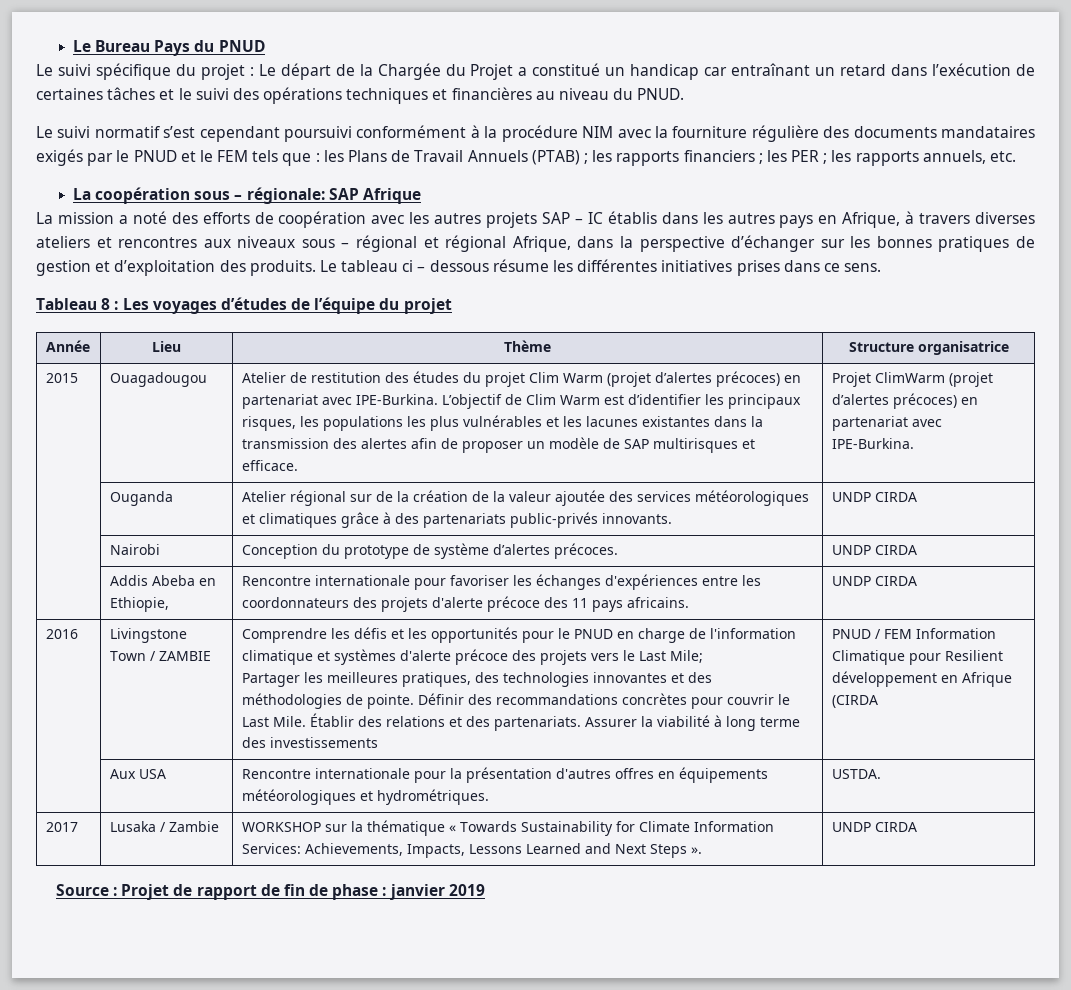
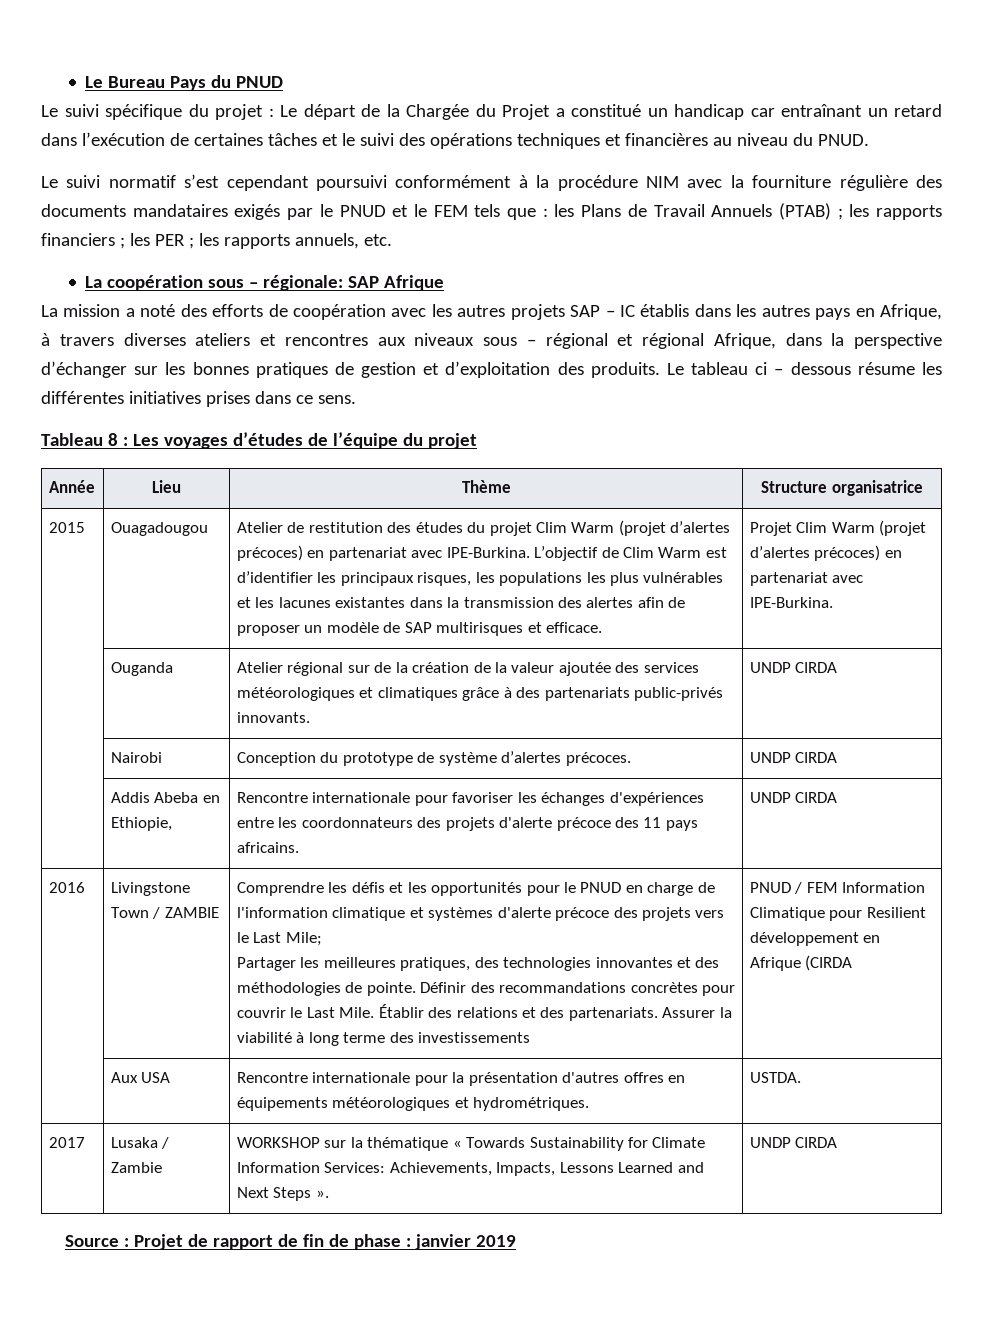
[874,372,945,383] ClimWarm -> [796,522,875,533] Clim Warm

